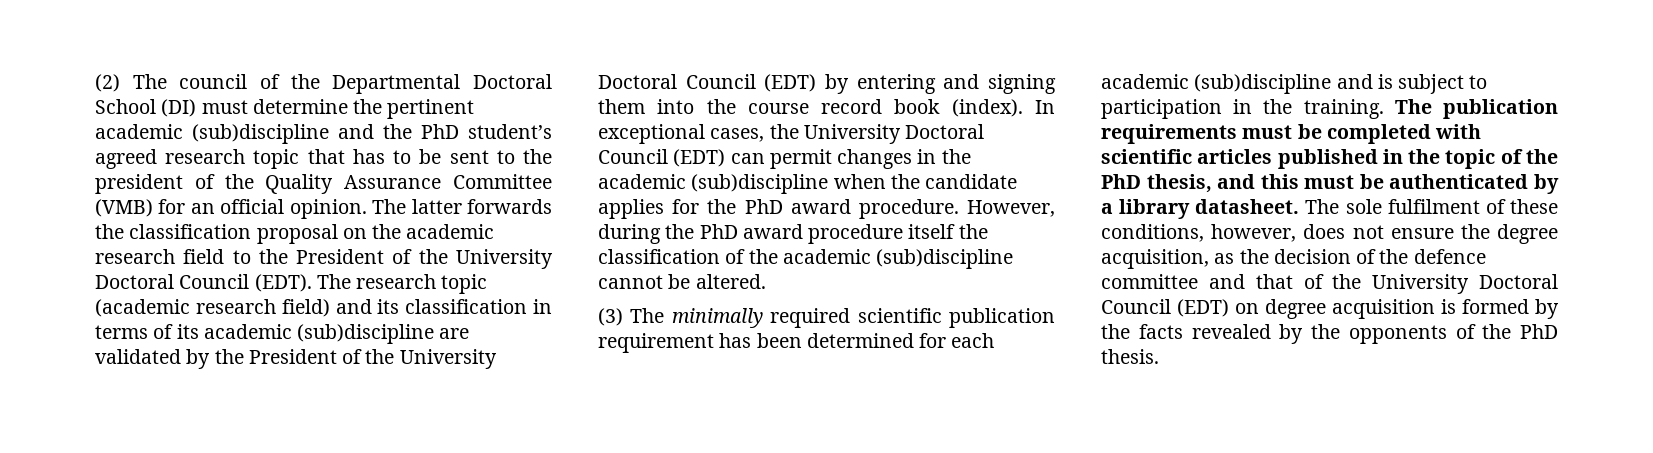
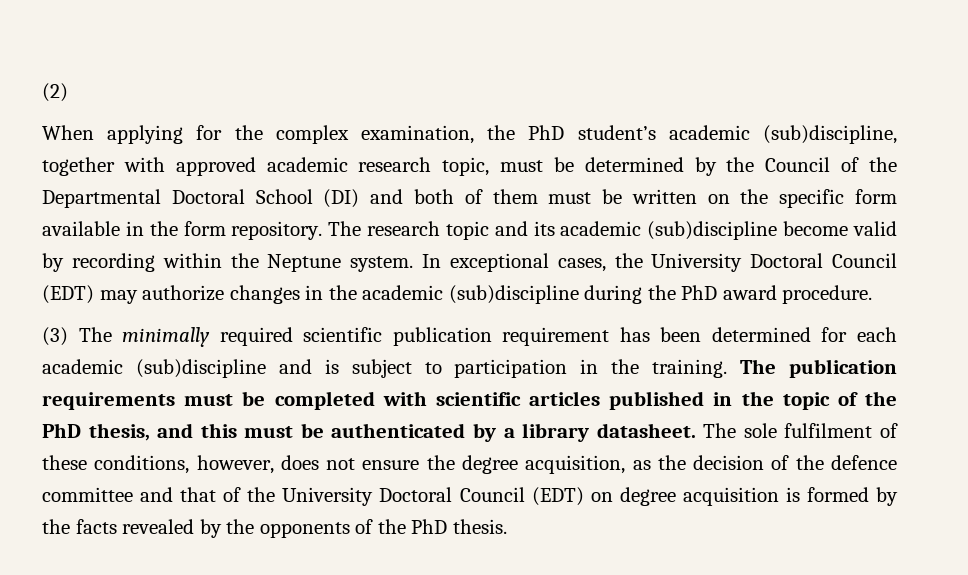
[132,74,248,89] The council -> [42,125,897,144] [42,157,831,176] // When applying for the complex examination, the PhD student’s academic (sub)discipline, together with approved academic research topic, must be determined by the Council
[201,99,475,119] [95,124,552,144] [95,149,552,169] [95,174,552,194] [95,199,552,219] [95,224,495,244] [95,249,553,269] [95,274,488,294] [95,299,552,317] [95,324,470,344] [95,349,497,369] [598,74,1056,94] [598,99,1023,117] must determine the pertinent academic (sub)discipline and the PhD student’s agreed research topic that has to be sent to the president of the Quality Assurance Committee (VMB) for an official opinion. The latter forwards the classification proposal on the academic research field to the President of the University Doctoral Council (EDT). The research topic (academic research field) and its classification in terms of its academic (sub)discipline are validated by the President of the University Doctoral Council (EDT) by entering and signing them into the course record book (index). -> [370,189,898,208] [42,221,897,240] [42,253,414,272] and both of them must be written on the specific form available in the form repository. The research topic and its academic (sub)discipline become valid by recording within the Neptune system.
[730,149,832,169] can permit -> [99,285,225,304] may authorize
[833,174,1018,189] [598,199,700,219] when the candidate applies for -> [584,285,643,304] during
[967,200,1055,217] [598,224,988,244] [598,249,1014,269] [598,274,766,289] However, during the PhD award procedure itself the classification of the academic (sub)discipline cannot be altered. -> (873, 294) none

